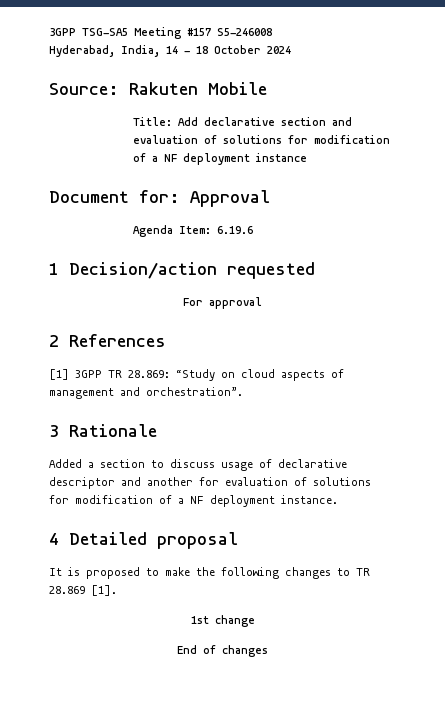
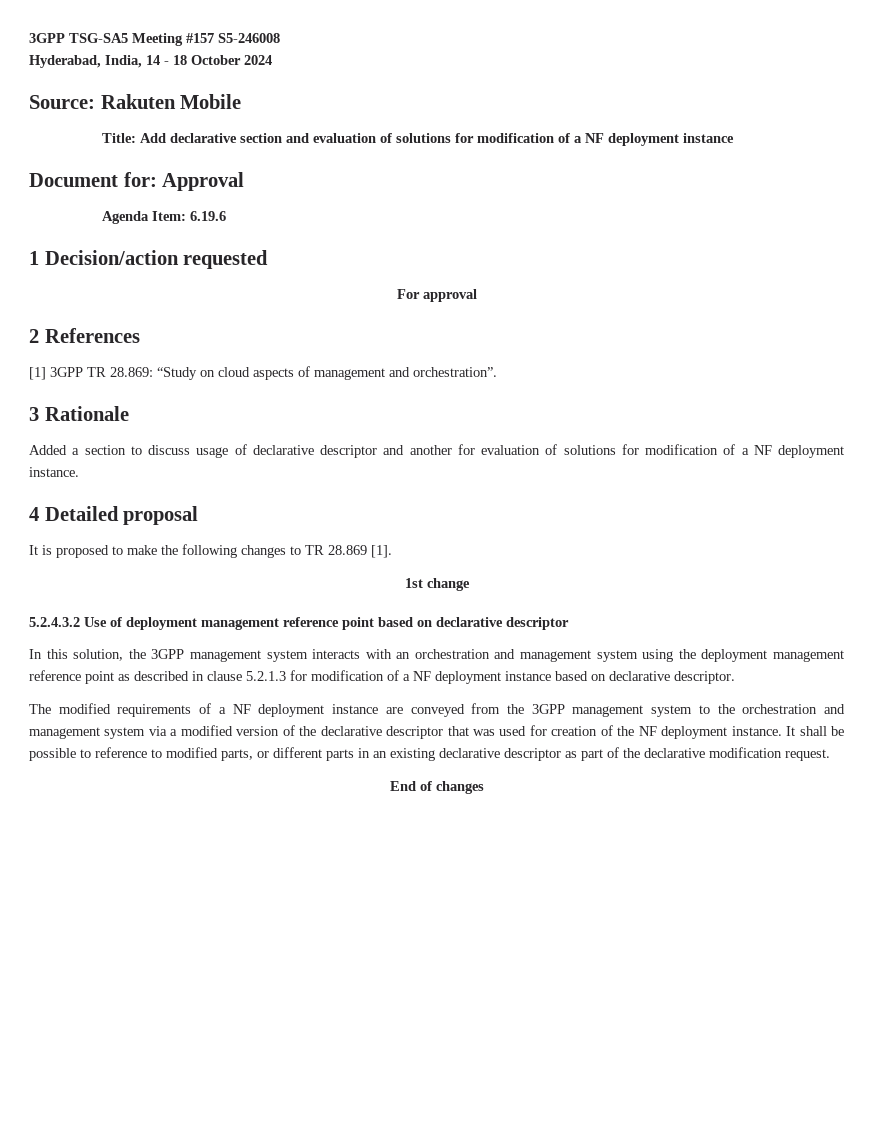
(255, 621) none -> [29,617,569,630] [29,649,845,662] [29,670,735,684] [29,703,845,717] [29,725,845,739] [29,747,830,761] // 5.2.4.3.2 Use of deployment management reference point based on declarative descriptor // In this solution, the 3GPP management system interacts with an orchestration and management system using the deployment management reference point as described in clause 5.2.1.3 for modification of a NF deployment instance based on declarative descriptor. // The modified requirements of a NF deployment instance are conveyed from the 3GPP management system to the orchestration and management system via a modified version of the declarative descriptor that was used for creation of the NF deployment instance. It shall be possible to reference to modified parts, or different parts in an existing declarative descriptor as part of the declarative modification request.

